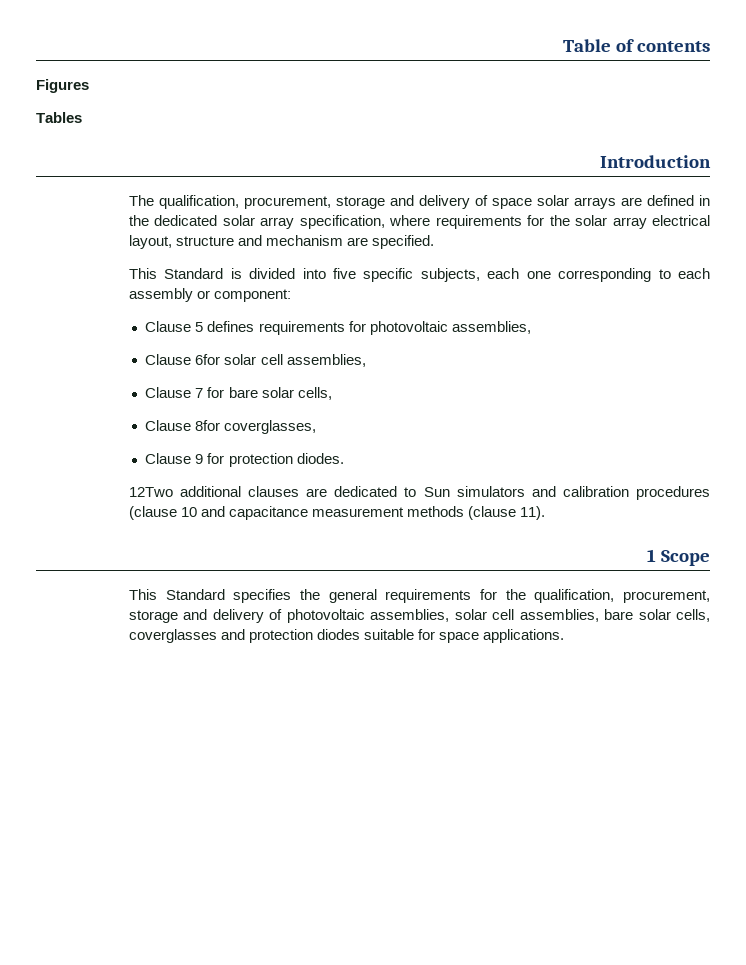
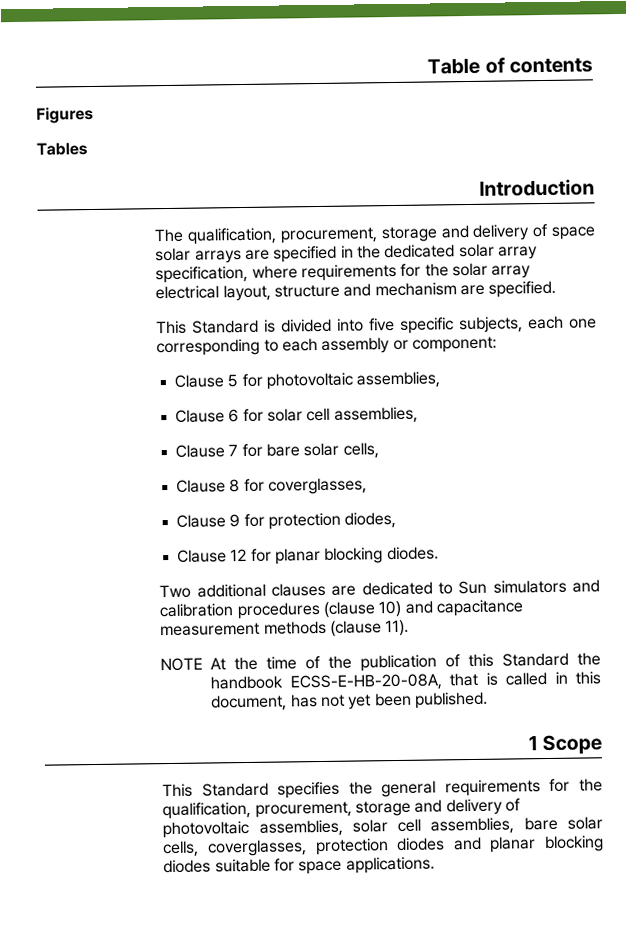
[646,195,694,206] defined -> [273,245,338,263] specified
[207,321,345,335] defines requirements -> (239, 381) none
[195,354,221,365] 6for -> [228,408,264,423] 6 for
[195,420,221,431] 8for -> [229,478,265,493] 8 for
(293, 460) none -> [344,511,397,529] [176,547,384,565] diodes, // Clause 12 for planar blocking
[128,487,173,497] 12Two -> [159,584,192,599] Two
[180,507,197,517] 10 -> [378,600,403,618] 10)
(546, 513) none -> [160,652,601,672] [210,671,601,692] [211,691,488,712] // NOTE At the time of the publication of this Standard the handbook ECSS-E-HB-20-08A, that is called in this document, has not yet been published.
[128,629,313,643] coverglasses and protection -> [206,835,604,857] coverglasses, protection diodes and planar blocking

